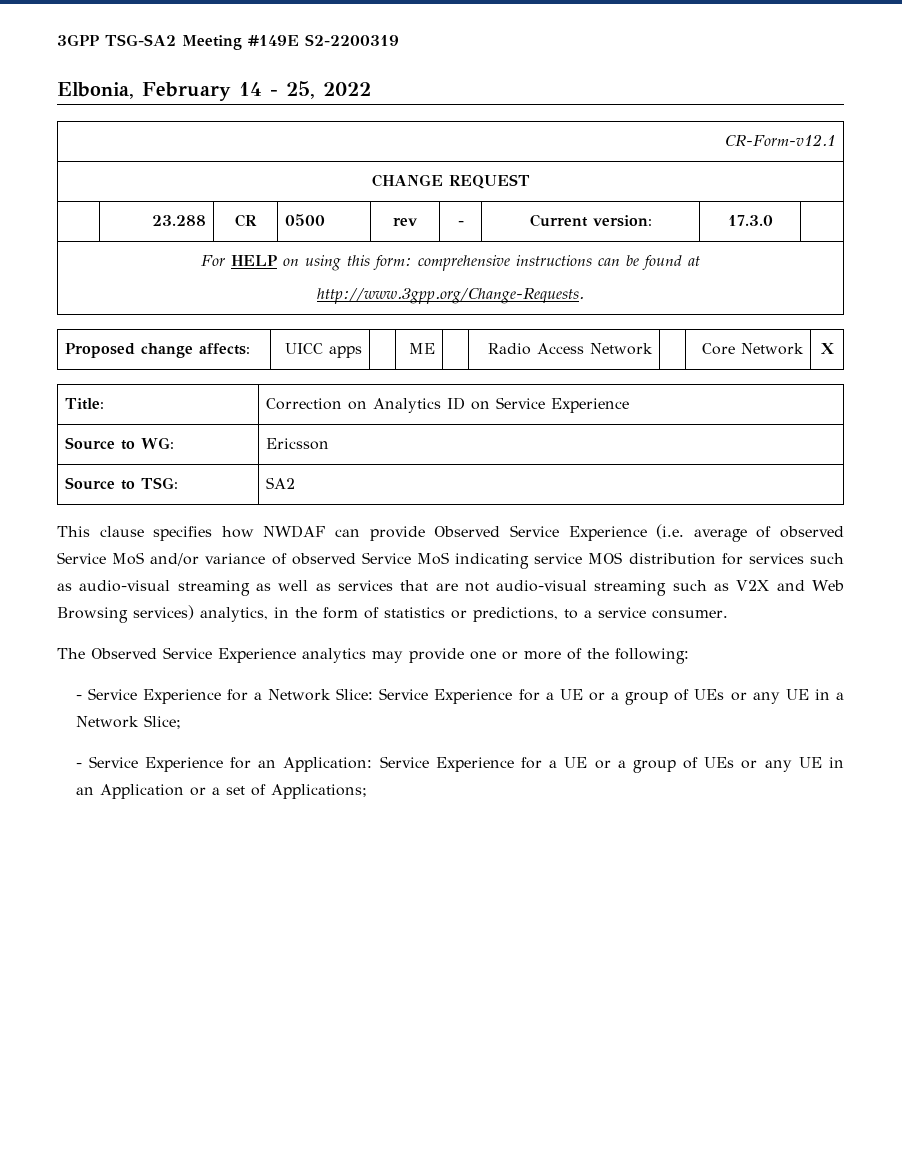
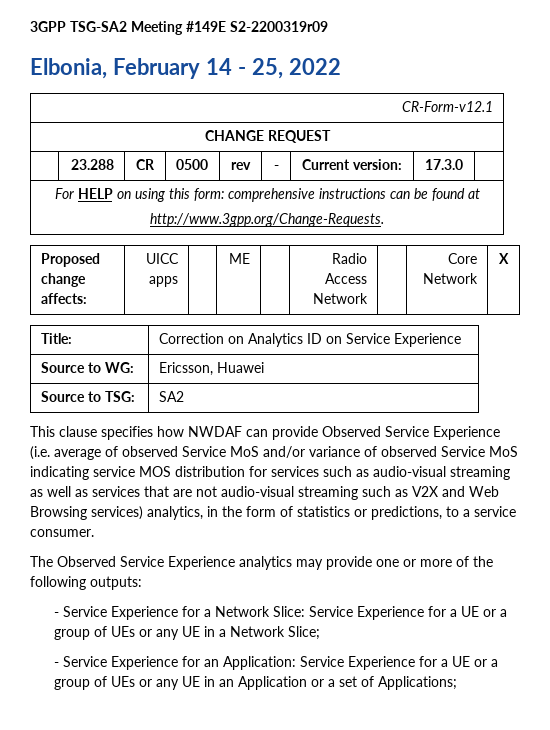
[305,34,399,46] S2-2200319 -> [230,21,328,32] S2-2200319r09
[266,438,330,450] Ericsson -> [158,362,264,376] Ericsson, Huawei
[615,648,689,664] following: -> [30,576,142,590] following outputs:

